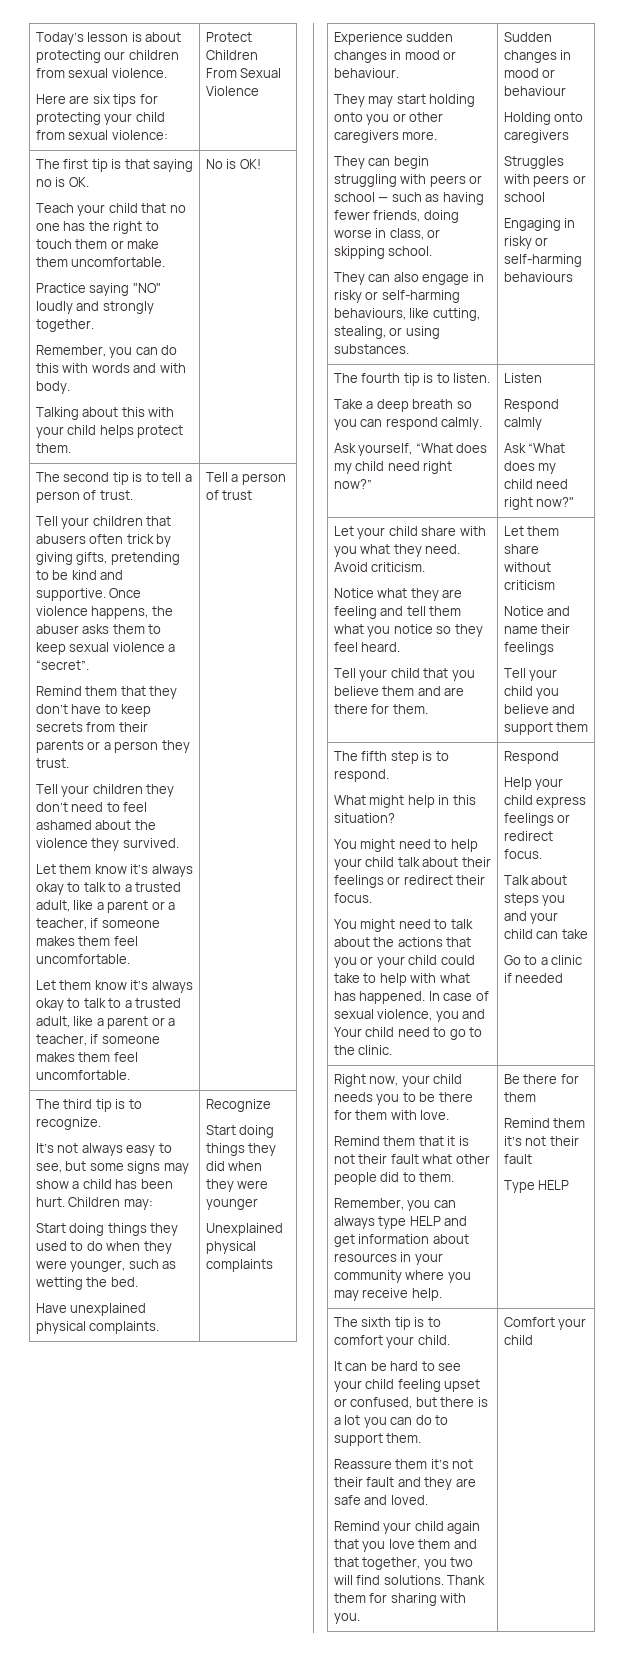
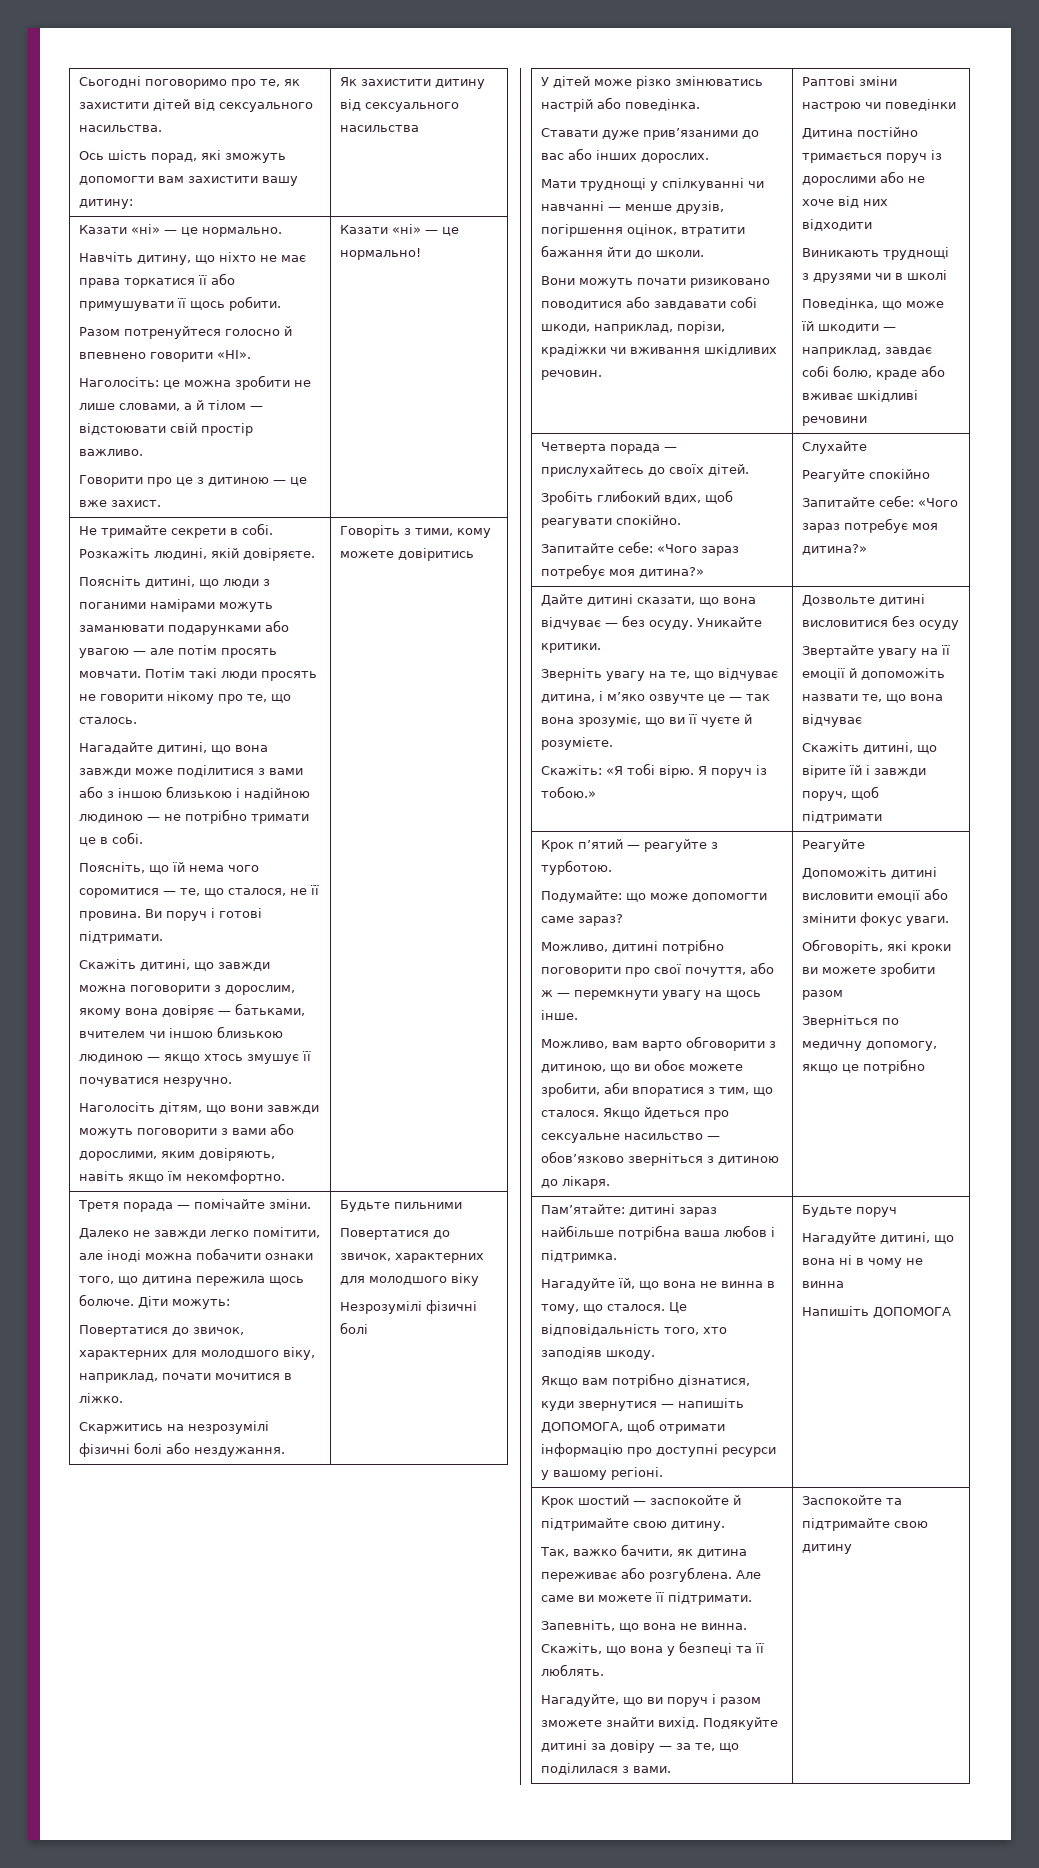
[35,32,182,45] [35,50,179,63] [35,68,167,78] [35,94,158,107] [35,112,165,125] [35,130,168,140] [205,32,252,42] [205,50,258,60] [205,68,282,78] [205,86,259,96] [35,159,194,172] [35,177,89,187] [35,203,186,216] [35,221,159,234] [35,239,160,249] [35,257,166,267] [35,283,161,296] [35,301,154,314] [35,319,94,332] [35,345,178,358] [35,363,186,373] [35,381,70,394] [35,407,175,420] [35,425,184,438] [35,443,71,453] [205,159,261,169] [35,472,192,485] [35,490,133,503] [35,516,172,529] [35,534,172,547] [35,552,180,565] [35,570,124,580] [35,588,142,601] [35,606,173,619] [35,624,162,634] [35,642,176,655] [35,660,89,670] [35,686,178,699] [35,704,152,717] [35,722,148,732] [35,740,190,753] [35,758,69,768] [35,784,175,797] [35,802,148,812] [35,820,156,830] [35,838,179,851] [35,864,193,877] [35,882,182,895] [35,900,176,913] [35,918,160,930] [35,936,138,946] [35,954,130,964] [35,980,193,993] [35,998,182,1011] [35,1016,176,1029] [35,1034,160,1046] [35,1052,138,1062] [35,1070,130,1080] [205,472,286,485] [205,490,253,500] [35,1099,142,1112] [35,1117,101,1130] [35,1143,172,1156] [35,1161,189,1174] [35,1179,173,1189] [35,1197,153,1210] [35,1223,179,1236] [35,1241,172,1254] [35,1259,177,1272] [35,1277,138,1290] [35,1303,147,1316] [35,1321,160,1334] [205,1099,271,1112] [205,1125,275,1138] [205,1143,277,1156] [205,1161,263,1171] [205,1179,269,1192] [205,1198,258,1210] [205,1223,283,1236] [205,1241,256,1254] [205,1259,273,1272] [333,32,454,45] [333,50,457,63] [333,68,399,78] [333,94,476,107] [333,112,444,125] [333,130,438,143] [333,156,429,169] [333,174,483,187] [333,192,484,205] [333,210,459,223] [333,228,441,240] [333,246,433,259] [333,272,484,285] [333,290,460,303] [333,308,480,321] [333,326,440,339] [333,344,409,354] [503,32,552,42] [503,50,572,63] [503,68,556,78] [503,86,566,96] [503,112,584,125] [503,130,569,143] [503,156,564,169] [503,174,586,187] [503,192,545,202] [503,218,576,231] [503,236,549,249] [503,254,582,267] [503,272,573,282] [333,373,491,386] [333,399,472,412] [333,417,483,430] [333,443,488,456] [333,461,453,474] [333,479,372,489] [503,373,542,383] [503,399,559,412] [503,417,542,430] [503,443,566,453] [503,461,557,474] [503,479,569,489] [503,497,575,510] [333,526,486,539] [333,544,461,557] [333,562,426,572] [333,588,463,601] [333,606,462,619] [333,624,483,637] [333,642,401,652] [333,668,475,681] [333,686,465,696] [333,704,428,714] [503,526,560,536] [503,544,539,554] [503,562,551,572] [503,580,555,590] [503,606,571,616] [503,624,571,634] [503,642,554,655] [503,668,558,681] [503,686,560,699] [503,704,576,714] [503,722,589,735] [333,751,449,764] [333,769,389,782] [333,795,476,808] [333,813,395,823] [333,839,478,852] [333,857,491,870] [333,875,486,888] [333,893,372,903] [333,919,473,932] [333,937,472,947] [333,955,475,968] [333,973,470,986] [333,991,489,1004] [333,1009,486,1022] [333,1027,483,1040] [333,1045,393,1055] [503,751,559,764] [503,777,564,790] [503,795,587,808] [503,813,571,826] [503,831,553,841] [503,849,542,859] [503,875,568,885] [503,893,566,906] [503,911,559,924] [503,929,588,939] [503,955,583,965] [503,973,564,983] [333,1074,463,1087] [333,1092,473,1105] [333,1110,450,1120] [333,1136,469,1146] [333,1154,490,1164] [333,1172,455,1185] [333,1198,456,1211] [333,1216,468,1229] [333,1234,469,1247] [333,1252,443,1265] [333,1270,471,1283] [333,1288,442,1301] [503,1074,579,1084] [503,1092,536,1102] [503,1118,586,1128] [503,1136,579,1146] [503,1154,532,1164] [503,1180,570,1193] [333,1317,441,1330] [333,1335,450,1348] [333,1361,462,1371] [333,1379,481,1392] [333,1397,488,1409] [333,1415,449,1428] [333,1433,422,1446] [333,1459,474,1469] [333,1477,476,1490] [333,1495,428,1505] [333,1521,481,1534] [333,1539,477,1552] [333,1557,474,1570] [333,1575,486,1585] [333,1593,467,1606] [333,1613,360,1624] [503,1317,587,1330] [503,1335,533,1345] Today’s lesson is about protecting our children from sexual violence. // Here are six tips for protecting your child from sexual violence: | Protect Children From Sexual Violence // The first tip is that saying no is OK. // Teach your child that no one has the right to touch them or make them uncomfortable. // Practice saying "NO" loudly and strongly together. // Remember, you can do this with words and with body. // Talking about this with your child helps protect them. | No is OK! // The second tip is to tell a person of trust. // Tell your children that abusers often trick by giving gifts, pretending to be kind and supportive. Once violence happens, the abuser asks them to keep sexual violence a “secret”. // Remind them that they don’t have to keep secrets from their parents or a person they trust. // Tell your children they don’t need to feel ashamed about the violence they survived. // Let them know it’s always okay to talk to a trusted adult, like a parent or a teacher, if someone makes them feel uncomfortable. // Let them know it’s always okay to talk to a trusted adult, like a parent or a teacher, if someone makes them feel uncomfortable. | Tell a person of trust // The third tip is to recognize. // It’s not always easy to see, but some signs may show a child has been hurt. Children may: // Start doing things they used to do when they were younger, such as wetting the bed. // Have unexplained physical complaints. | Recognize // Start doing things they did when they were younger // Unexplained physical complaints // Experience sudden changes in mood or behaviour. // They may start holding onto you or other caregivers more. // They can begin struggling with peers or school — such as having fewer friends, doing worse in class, or skipping school. // They can also engage in risky or self-harming behaviours, like cutting, stealing, or using substances. | Sudden changes in mood or behaviour // Holding onto caregivers // Struggles with peers or school // Engaging in risky or self-harming behaviours // The fourth tip is to listen. // Take a deep breath so you can respond calmly. // Ask yourself, “What does my child need right now?” | Listen // Respond calmly // Ask “What does my child need right now?" // Let your child share with you what they need. Avoid criticism. // Notice what they are feeling and tell them what you notice so they feel heard. // Tell your child that you believe them and are there for them. | Let them share without criticism // Notice and name their feelings // Tell your child you believe and support them // The fifth step is to respond. // What might help in this situation? // You might need to help your child talk about their feelings or redirect their focus. // You might need to talk about the actions that you or your child could take to help with what has happened. In case of sexual violence, you and Your child need to go to the clinic. | Respond // Help your child express feelings or redirect focus. // Talk about steps you and your child can take // Go to a clinic if needed // Right now, your child needs you to be there for them with love. // Remind them that it is not their fault what other people did to them. // Remember, you can always type HELP and get information about resources in your community where you may receive help. | Be there for them // Remind them it’s not their fault // Type HELP // The sixth tip is to comfort your child. // It can be hard to see your child feeling upset or confused, but there is a lot you can do to support them. // Reassure them it’s not their fault and they are safe and loved. // Remind your child again that you love them and that together, you two will find solutions. Thank them for sharing with you. | Comfort your child -> [79,76,301,89] [79,99,314,112] [79,125,163,132] [79,150,287,163] [79,176,299,186] [79,199,134,209] [340,77,486,89] [340,99,460,112] [340,125,420,132] [79,224,283,237] [79,252,307,265] [79,273,236,288] [79,296,282,311] [79,326,293,339] [79,350,252,362] [79,375,312,390] [79,400,264,411] [79,423,254,436] [79,449,144,456] [79,475,308,487] [79,500,162,507] [340,224,460,236] [340,248,422,260] [79,523,274,538] [79,548,316,561] [79,576,271,588] [79,599,274,612] [79,620,290,635] [79,645,278,658] [79,668,318,681] [79,691,292,704] [79,717,138,724] [79,742,269,754] [79,765,304,777] [79,786,311,800] [79,809,310,824] [79,832,144,846] [79,862,260,874] [79,885,320,898] [79,908,263,921] [79,931,164,944] [79,959,271,971] [79,985,296,995] [79,1003,306,1018] [79,1026,284,1038] [79,1051,312,1064] [79,1077,233,1087] [79,1102,320,1114] [79,1123,295,1138] [79,1148,276,1161] [79,1170,286,1184] [340,525,492,538] [340,548,475,561] [78,1199,312,1212] [79,1227,321,1239] [79,1248,314,1262] [79,1276,305,1286] [79,1294,231,1309] [79,1325,245,1337] [79,1347,316,1360] [79,1373,293,1383] [79,1393,124,1403] [79,1421,270,1434] [79,1442,286,1457] [340,1200,463,1212] [340,1228,451,1240] [340,1253,485,1263] [340,1273,480,1286] [340,1300,478,1314] [340,1322,369,1334] [541,76,764,89] [541,97,701,112] [541,128,760,140] [541,148,710,163] [541,178,765,191] [541,201,725,214] [541,224,746,237] [541,245,705,259] [541,276,771,288] [541,296,758,310] [541,321,726,334] [541,344,778,357] [541,370,603,380] [802,76,898,86] [802,99,957,112] [802,127,919,139] [802,150,943,163] [802,171,926,186] [802,196,889,208] [802,219,873,231] [802,247,950,260] [802,270,948,283] [802,298,945,310] [801,321,897,333] [802,347,933,357] [802,365,946,380] [802,390,919,402] [802,416,868,426] [541,442,678,454] [541,464,750,477] [541,490,734,505] [541,515,682,528] [541,541,740,556] [541,564,705,579] [802,441,868,454] [802,469,931,482] [802,495,959,507] [802,518,939,533] [802,544,868,555] [541,594,757,606] [541,615,763,630] [541,643,602,653] [541,668,779,681] [541,691,771,704] [541,714,753,727] [541,737,614,750] [541,763,768,778] [541,786,597,798] [802,594,926,606] [802,615,960,630] [802,645,951,658] [802,668,946,680] [802,694,944,703] [802,714,863,727] [802,742,938,754] [802,765,927,778] [802,786,880,801] [802,811,883,824] [541,839,719,852] [541,860,613,875] [541,890,768,903] [541,914,624,926] [541,939,725,954] [541,962,775,977] [541,990,762,1000] [541,1010,579,1020] [541,1036,777,1051] [541,1059,744,1073] [541,1082,774,1097] [541,1107,730,1120] [541,1133,721,1143] [541,1151,780,1166] [541,1176,611,1189] [802,839,866,852] [802,867,938,879] [802,888,949,902] [802,912,950,926] [802,939,952,954] [802,962,936,977] [802,990,844,1000] [802,1015,900,1028] [802,1041,938,1051] [802,1059,926,1074] [541,1204,718,1217] [541,1225,776,1240] [541,1250,618,1263] [541,1278,776,1291] [541,1302,688,1314] [541,1324,728,1336] [541,1347,656,1360] [541,1373,751,1388] [541,1398,745,1411] [541,1419,726,1434] [541,1443,777,1457] [541,1467,664,1480] [802,1205,898,1217] [802,1232,955,1245] [802,1255,924,1268] [802,1281,845,1288] [802,1306,952,1318] [541,1495,742,1508] [541,1518,726,1531] [540,1544,748,1558] [541,1567,762,1582] [541,1592,753,1605] [541,1620,748,1632] [541,1641,765,1656] [541,1664,605,1676] [541,1694,762,1707] [541,1717,779,1730] [541,1740,740,1753] [541,1763,672,1775] [802,1495,903,1505] [802,1518,929,1531] [802,1544,853,1554] Сьогодні поговоримо про те, як захистити дітей від сексуального насильства. // Ось шість порад, які зможуть допомогти вам захистити вашу дитину: | Як захистити дитину від сексуального насильства // Казати «ні» — це нормально. // Навчіть дитину, що ніхто не має права торкатися її або примушувати її щось робити. // Разом потренуйтеся голосно й впевнено говорити «НІ». // Наголосіть: це можна зробити не лише словами, а й тілом — відстоювати свій простір важливо. // Говорити про це з дитиною — це вже захист. | Казати «ні» — це нормально! // Не тримайте секрети в собі. Розкажіть людині, якій довіряєте. // Поясніть дитині, що люди з поганими намірами можуть заманювати подарунками або увагою — але потім просять мовчати. Потім такі люди просять не говорити нікому про те, що сталось. // Нагадайте дитині, що вона завжди може поділитися з вами або з іншою близькою і надійною людиною — не потрібно тримати це в собі. // Поясніть, що їй нема чого соромитися — те, що сталося, не її провина. Ви поруч і готові підтримати. // Скажіть дитині, що завжди можна поговорити з дорослим, якому вона довіряє — батьками, вчителем чи іншою близькою людиною — якщо хтось змушує її почуватися незручно. // Наголосіть дітям, що вони завжди можуть поговорити з вами або дорослими, яким довіряють, навіть якщо їм некомфортно. | Говоріть з тими, кому можете довіритись // Третя порада — помічайте зміни. // Далеко не завжди легко помітити, але іноді можна побачити ознаки того, що дитина пережила щось болюче. Діти можуть: // Повертатися до звичок, характерних для молодшого віку, наприклад, почати мочитися в ліжко. // Скаржитись на незрозумілі фізичні болі або нездужання. | Будьте пильними // Повертатися до звичок, характерних для молодшого віку // Незрозумілі фізичні болі // У дітей може різко змінюватись настрій або поведінка. // Ставати дуже прив’язаними до вас або інших дорослих. // Мати труднощі у спілкуванні чи навчанні — менше друзів, погіршення оцінок, втратити бажання йти до школи. // Вони можуть почати ризиковано поводитися або завдавати собі шкоди, наприклад, порізи, крадіжки чи вживання шкідливих речовин. | Раптові зміни настрою чи поведінки // Дитина постійно тримається поруч із дорослими або не хоче від них відходити // Виникають труднощі з друзями чи в школі // Поведінка, що може їй шкодити — наприклад, завдає собі болю, краде або вживає шкідливі речовини // Четверта порада — прислухайтесь до своїх дітей. // Зробіть глибокий вдих, щоб реагувати спокійно. // Запитайте себе: «Чого зараз потребує моя дитина?» | Слухайте // Реагуйте спокійно // Запитайте себе: «Чого зараз потребує моя дитина?» // Дайте дитині сказати, що вона відчуває — без осуду. Уникайте критики. // Зверніть увагу на те, що відчуває дитина, і м’яко озвучте це — так вона зрозуміє, що ви її чуєте й розумієте. // Скажіть: «Я тобі вірю. Я поруч із тобою.» | Дозвольте дитині висловитися без осуду // Звертайте увагу на її емоції й допоможіть назвати те, що вона відчуває // Скажіть дитині, що вірите їй і завжди поруч, щоб підтримати // Крок п’ятий — реагуйте з турботою. // Подумайте: що може допомогти саме зараз? // Можливо, дитині потрібно поговорити про свої почуття, або ж — перемкнути увагу на щось інше. // Можливо, вам варто обговорити з дитиною, що ви обоє можете зробити, аби впоратися з тим, що сталося. Якщо йдеться про сексуальне насильство — обов’язково зверніться з дитиною до лікаря. | Реагуйте // Допоможіть дитині висловити емоції або змінити фокус уваги. // Обговоріть, які кроки ви можете зробити разом // Зверніться по медичну допомогу, якщо це потрібно // Пам’ятайте: дитині зараз найбільше потрібна ваша любов і підтримка. // Нагадуйте їй, що вона не винна в тому, що сталося. Це відповідальність того, хто заподіяв шкоду. // Якщо вам потрібно дізнатися, куди звернутися — напишіть ДОПОМОГА, щоб отримати інформацію про доступні ресурси у вашому регіоні. | Будьте поруч // Нагадуйте дитині, що вона ні в чому не винна // Напишіть ДОПОМОГА // Крок шостий — заспокойте й підтримайте свою дитину. // Так, важко бачити, як дитина переживає або розгублена. Але саме ви можете її підтримати. // Запевніть, що вона не винна. Скажіть, що вона у безпеці та її люблять. // Нагадуйте, що ви поруч і разом зможете знайти вихід. Подякуйте дитині за довіру — за те, що поділилася з вами. | Заспокойте та підтримайте свою дитину

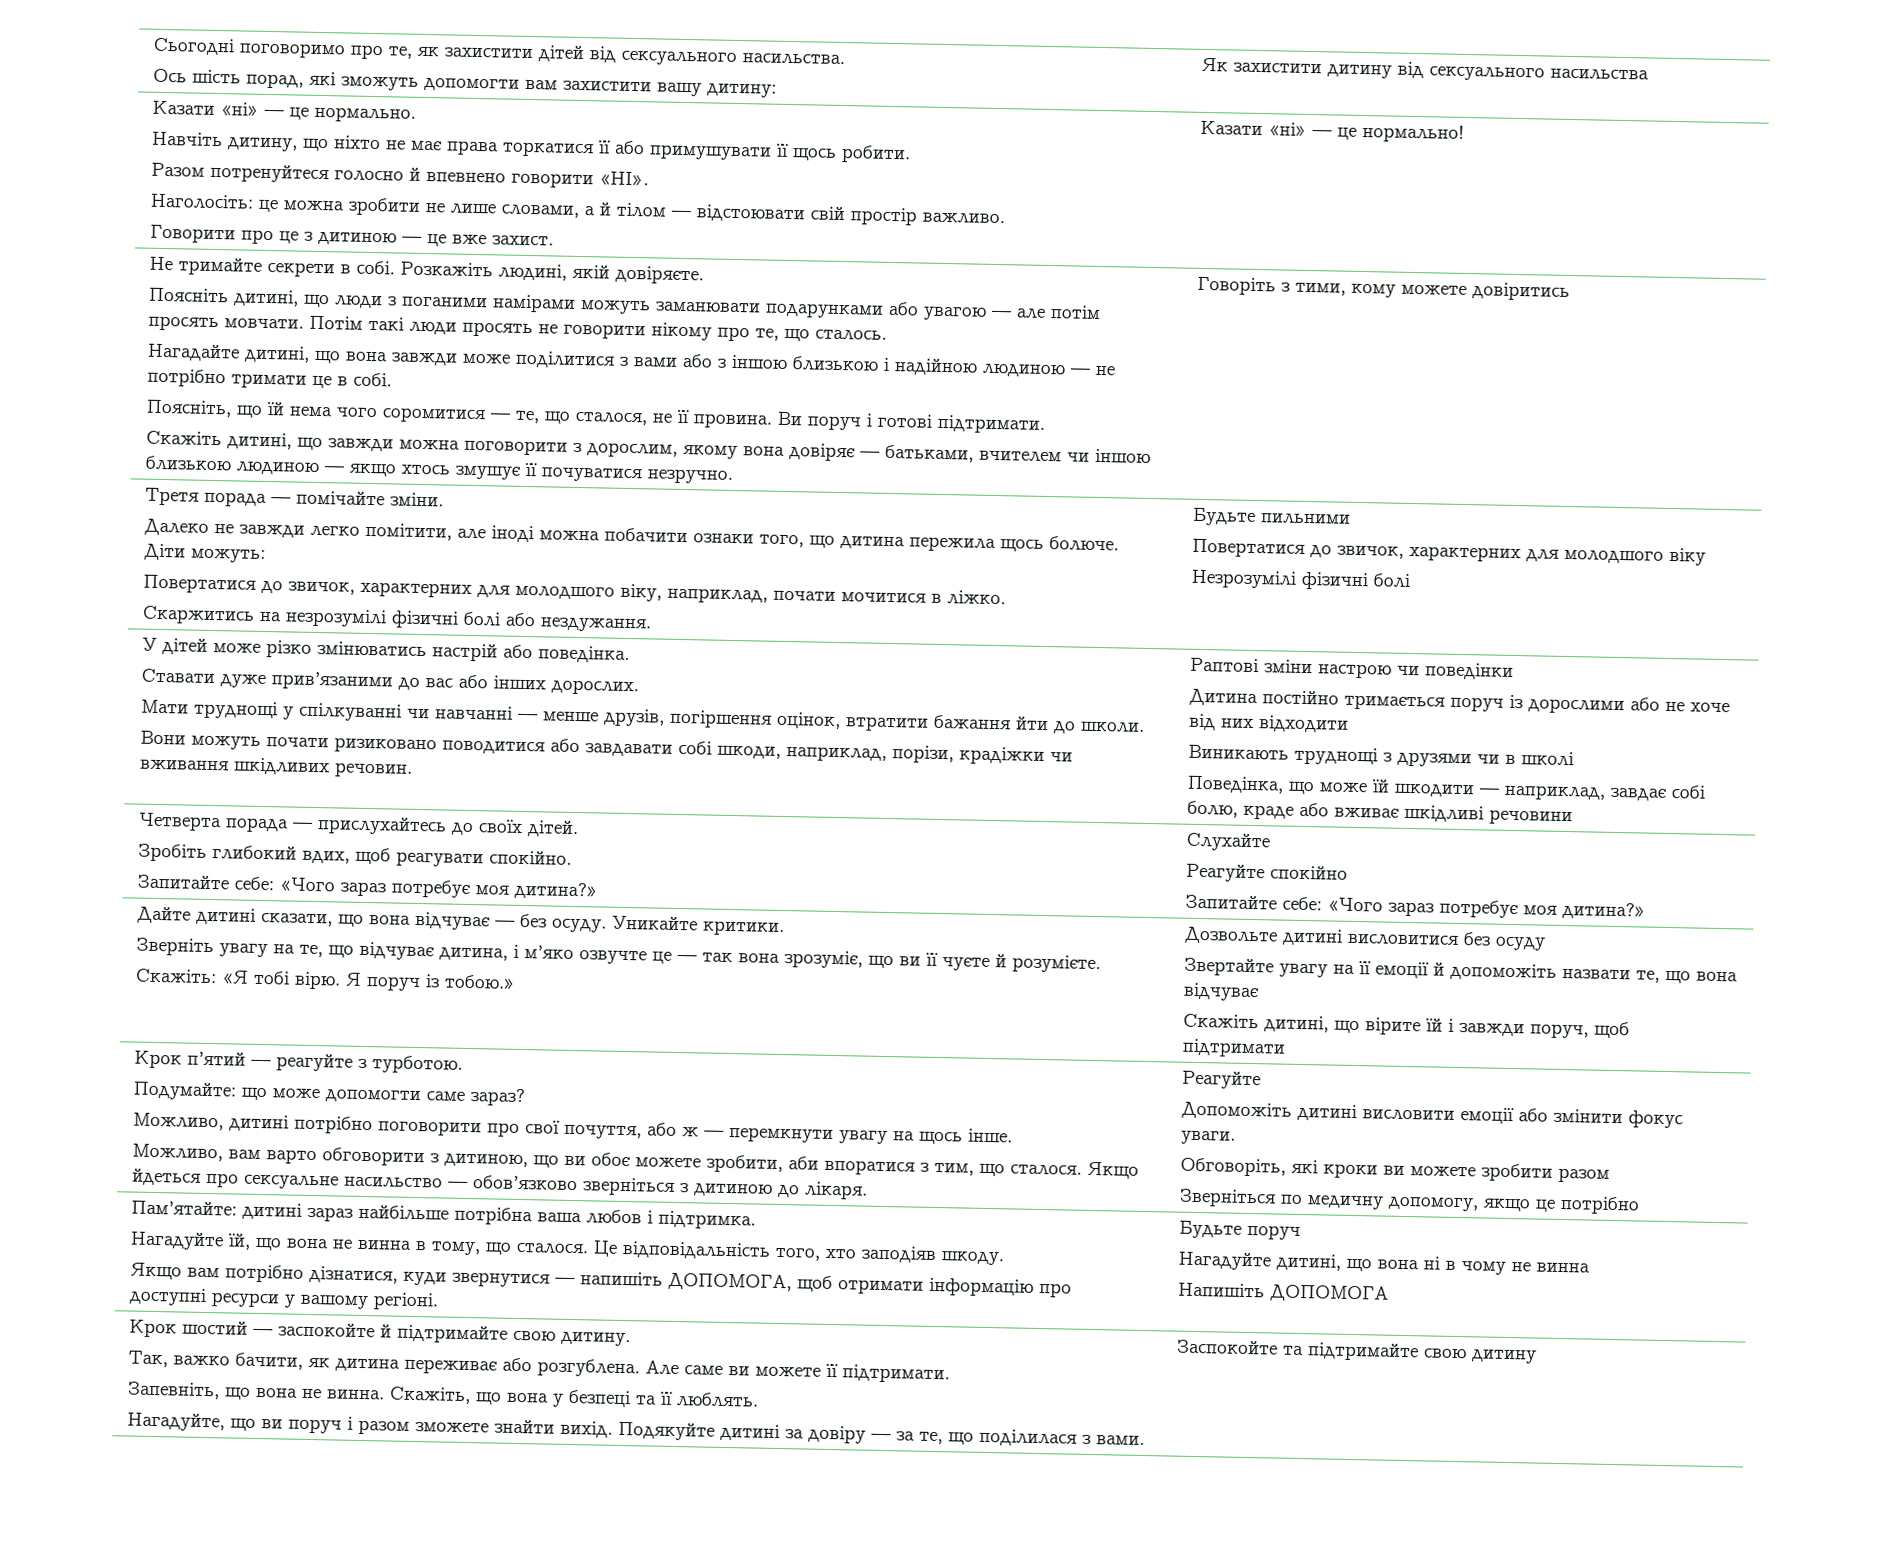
[79,1102,320,1114] [79,1123,295,1138] [79,1148,276,1161] [79,1170,286,1184] // Наголосіть дітям, що вони завжди можуть поговорити з вами або дорослими, яким довіряють, навіть якщо їм некомфортно. -> (733, 476) none

